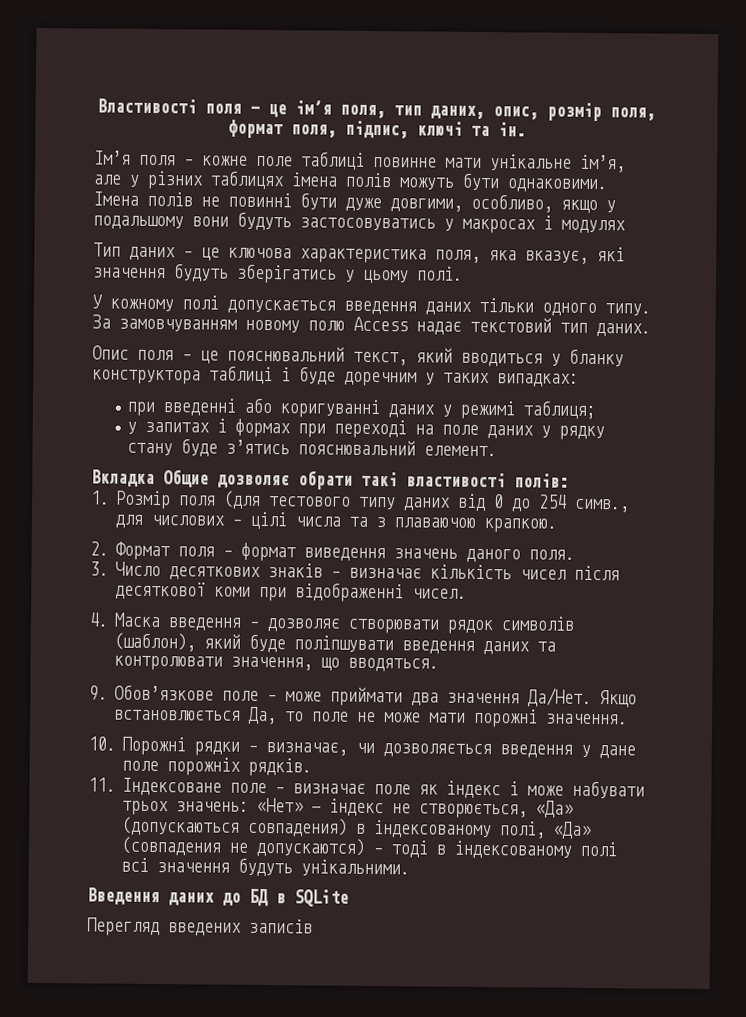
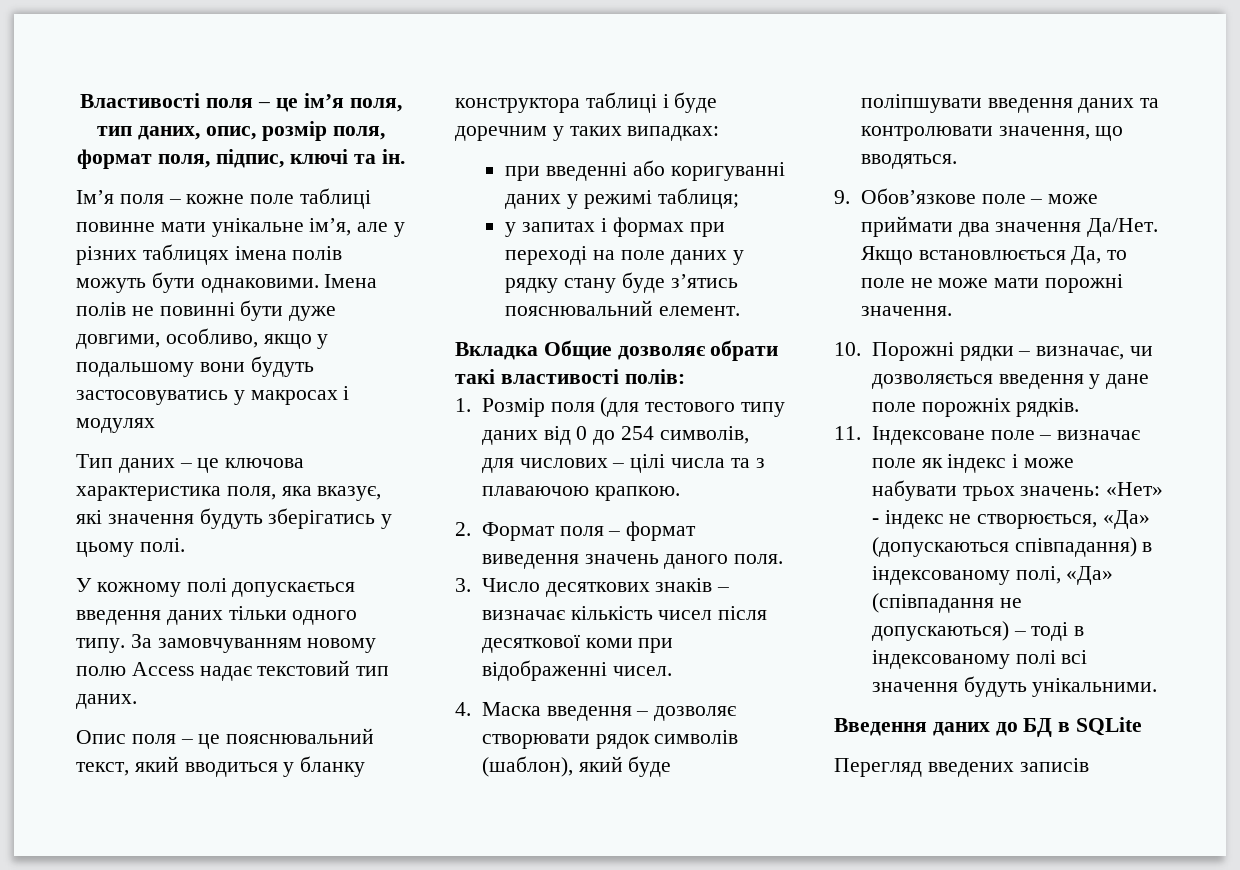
[574,498,630,513] симв., -> [659,426,749,444] символів,
[248,817,348,837] совпадения) -> [1014,537,1137,557] співпадання)
[121,836,366,857] (совпадения не допускаются) -> [871,593,1022,613] [871,621,1009,641] (співпадання не допускаються)

